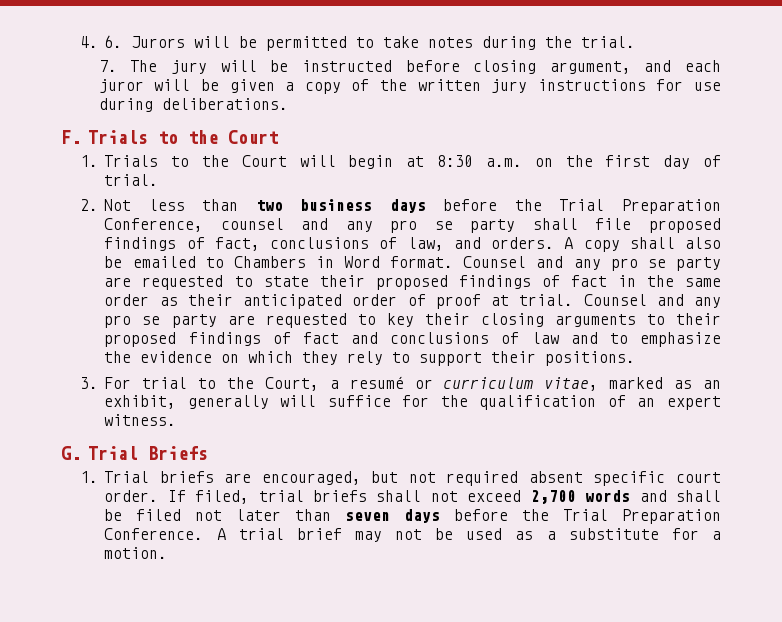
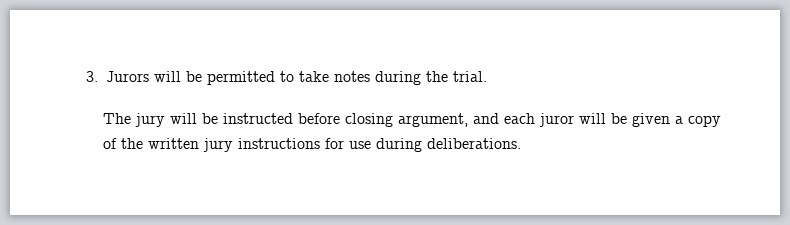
[79,35,123,48] 4. 6. -> [85,71,98,82] 3.
[98,60,117,72] 7. -> (487, 76) none
[61,130,278,144] [79,155,721,169] [104,174,159,186] [79,199,721,214] [104,218,721,233] [104,237,721,252] [104,256,721,271] [104,275,721,290] [104,294,721,309] [104,313,721,328] [104,332,721,347] [104,351,636,366] [79,376,721,391] [104,395,721,410] [104,414,177,426] [61,446,208,460] [79,471,721,486] [104,490,722,504] [104,509,721,524] [104,528,721,542] [104,547,168,559] // F. Trials to the Court // 1. Trials to the Court will begin at 8:30 a.m. on the first day of trial. // 2. Not less than two business days before the Trial Preparation Conference, counsel and any pro se party shall file proposed findings of fact, conclusions of law, and orders. A copy shall also be emailed to Chambers in Word format. Counsel and any pro se party are requested to state their proposed findings of fact in the same order as their anticipated order of proof at trial. Counsel and any pro se party are requested to key their closing arguments to their proposed findings of fact and conclusions of law and to emphasize the evidence on which they rely to support their positions. // 3. For trial to the Court, a resumé or curriculum vitae, marked as an exhibit, generally will suffice for the qualification of an expert witness. // G. Trial Briefs // 1. Trial briefs are encouraged, but not required absent specific court order. If filed, trial briefs shall not exceed 2,700 words and shall be filed not later than seven days before the Trial Preparation Conference. A trial brief may not be used as a substitute for a motion. -> (522, 143) none

